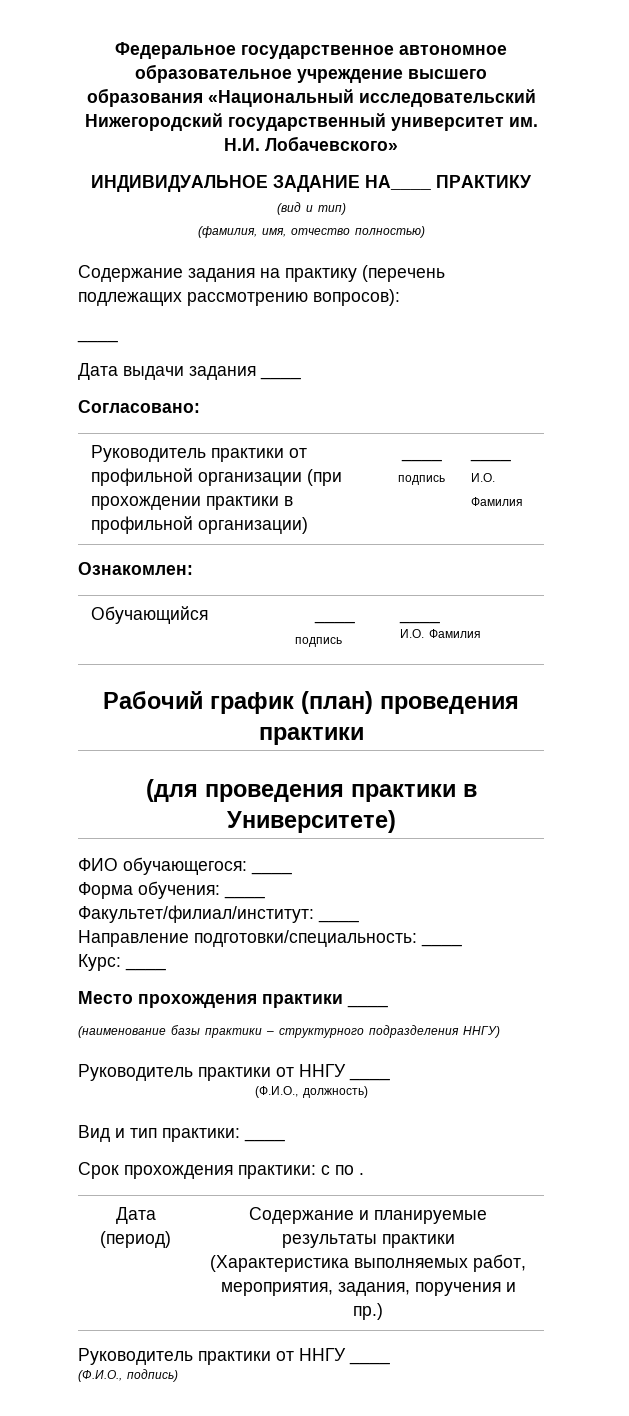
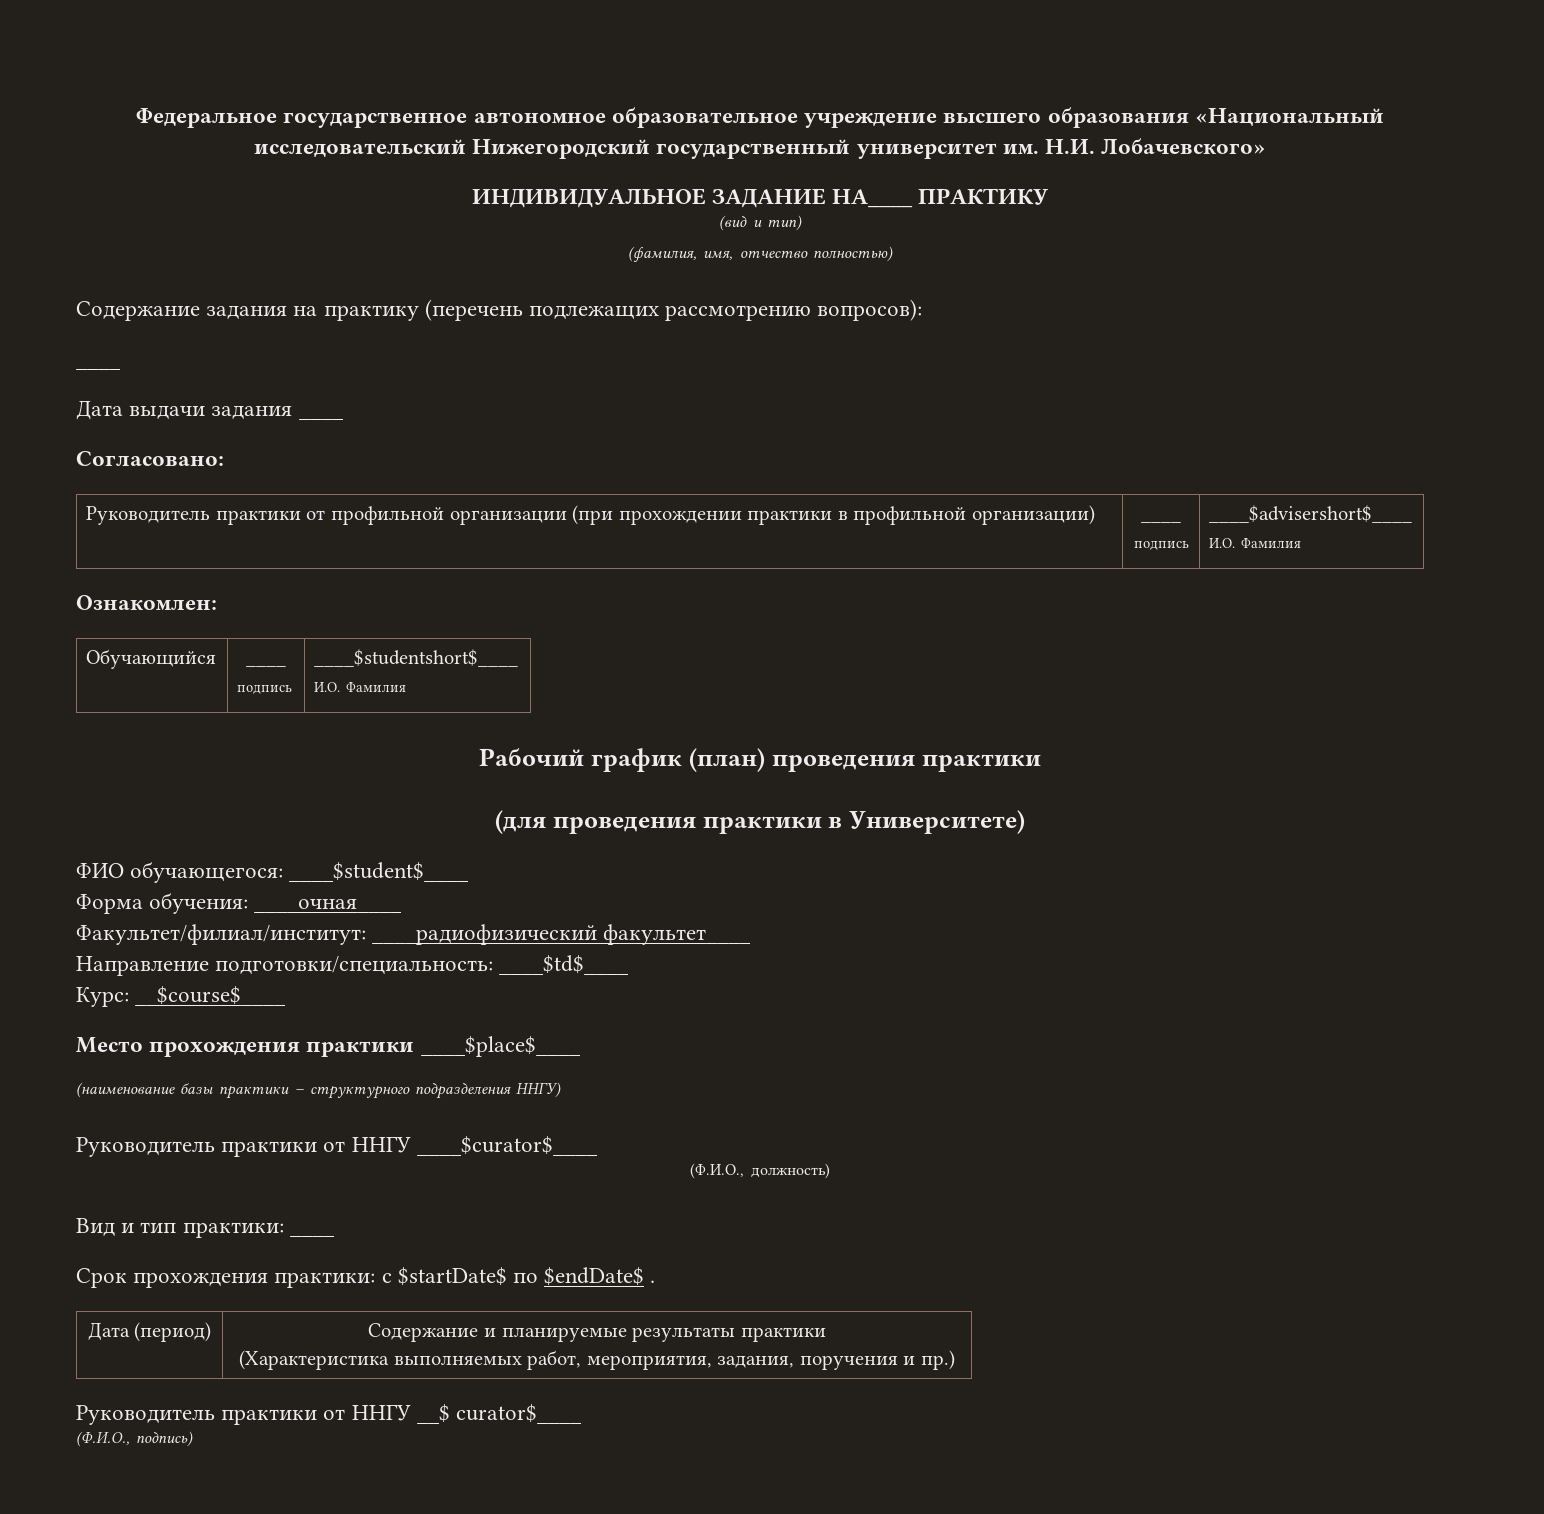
[470,458,512,462] ____ -> [1209,505,1413,523] ____$advisershort$____
[399,620,441,624] ____ -> [314,649,519,667] ____$studentshort$____
[251,871,292,875] ____ -> [289,862,470,882] ____$student$____
[224,895,265,899] ____ -> [254,899,403,913] ____очная____
[318,919,359,923] ____ -> [372,924,752,945] ____радиофизический факультет____
[421,943,462,947] ____ -> [499,955,630,975] ____$td$____
[125,967,166,971] ____ -> [135,986,287,1006] __$course$____
[347,1004,388,1008] ____ -> [420,1036,581,1057] ____$place$____
[349,1077,390,1081] ____ -> [416,1136,598,1156] ____$curator$____
[335,1165,354,1175] по -> [397,1267,645,1286] $startDate$ по $endDate$
[349,1361,390,1365] ____ -> [416,1404,583,1424] __$ curator$____

